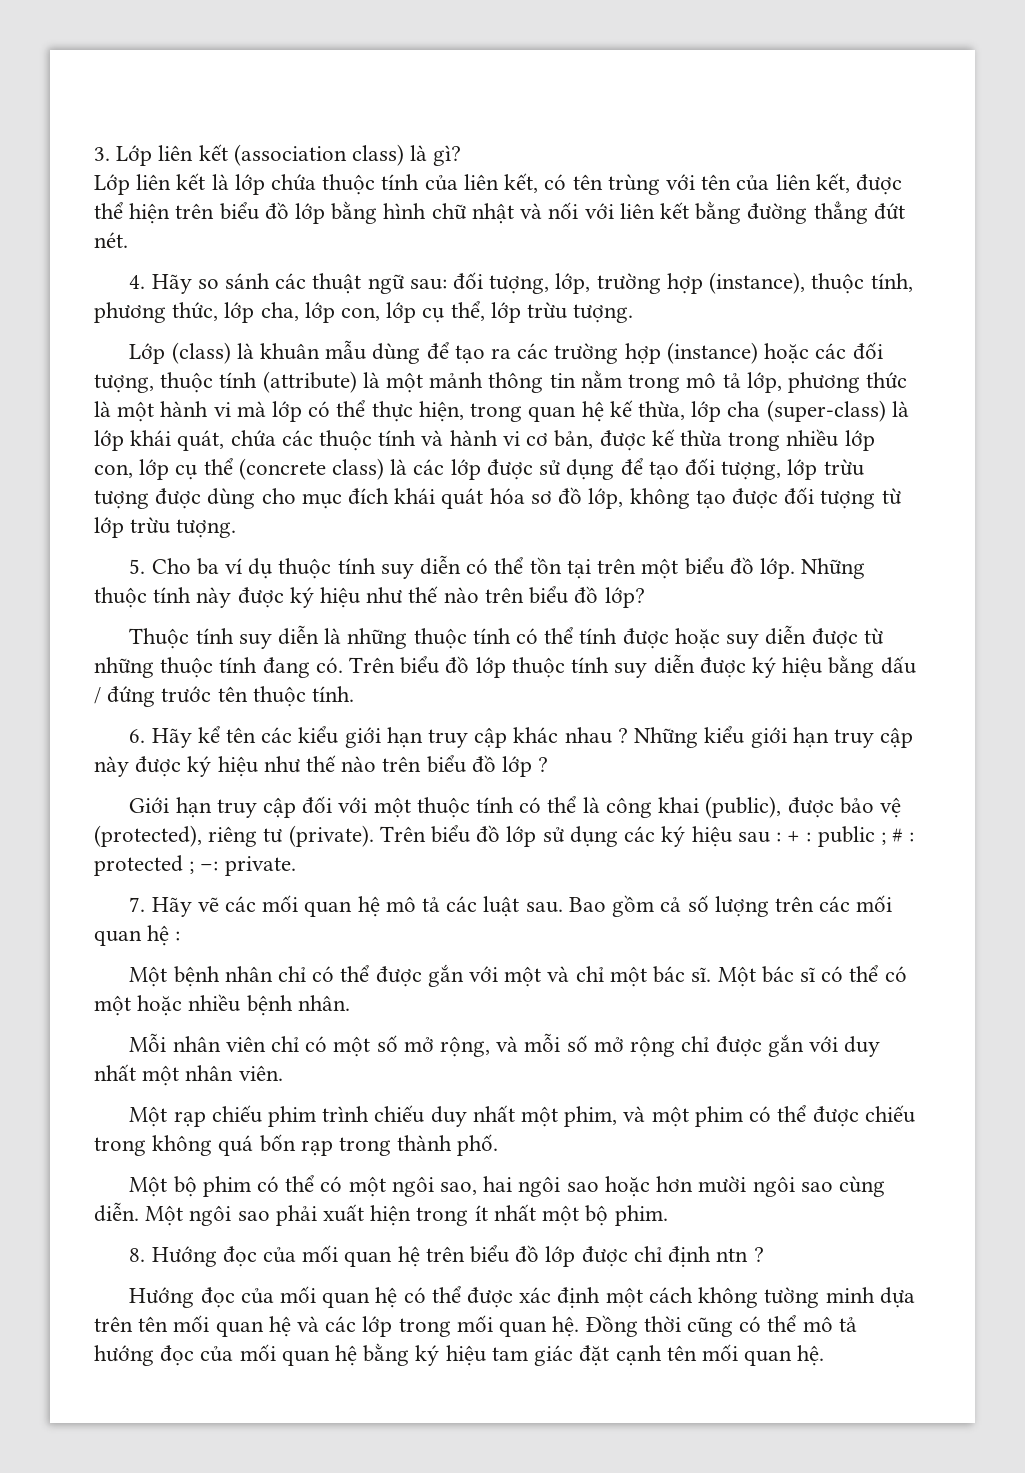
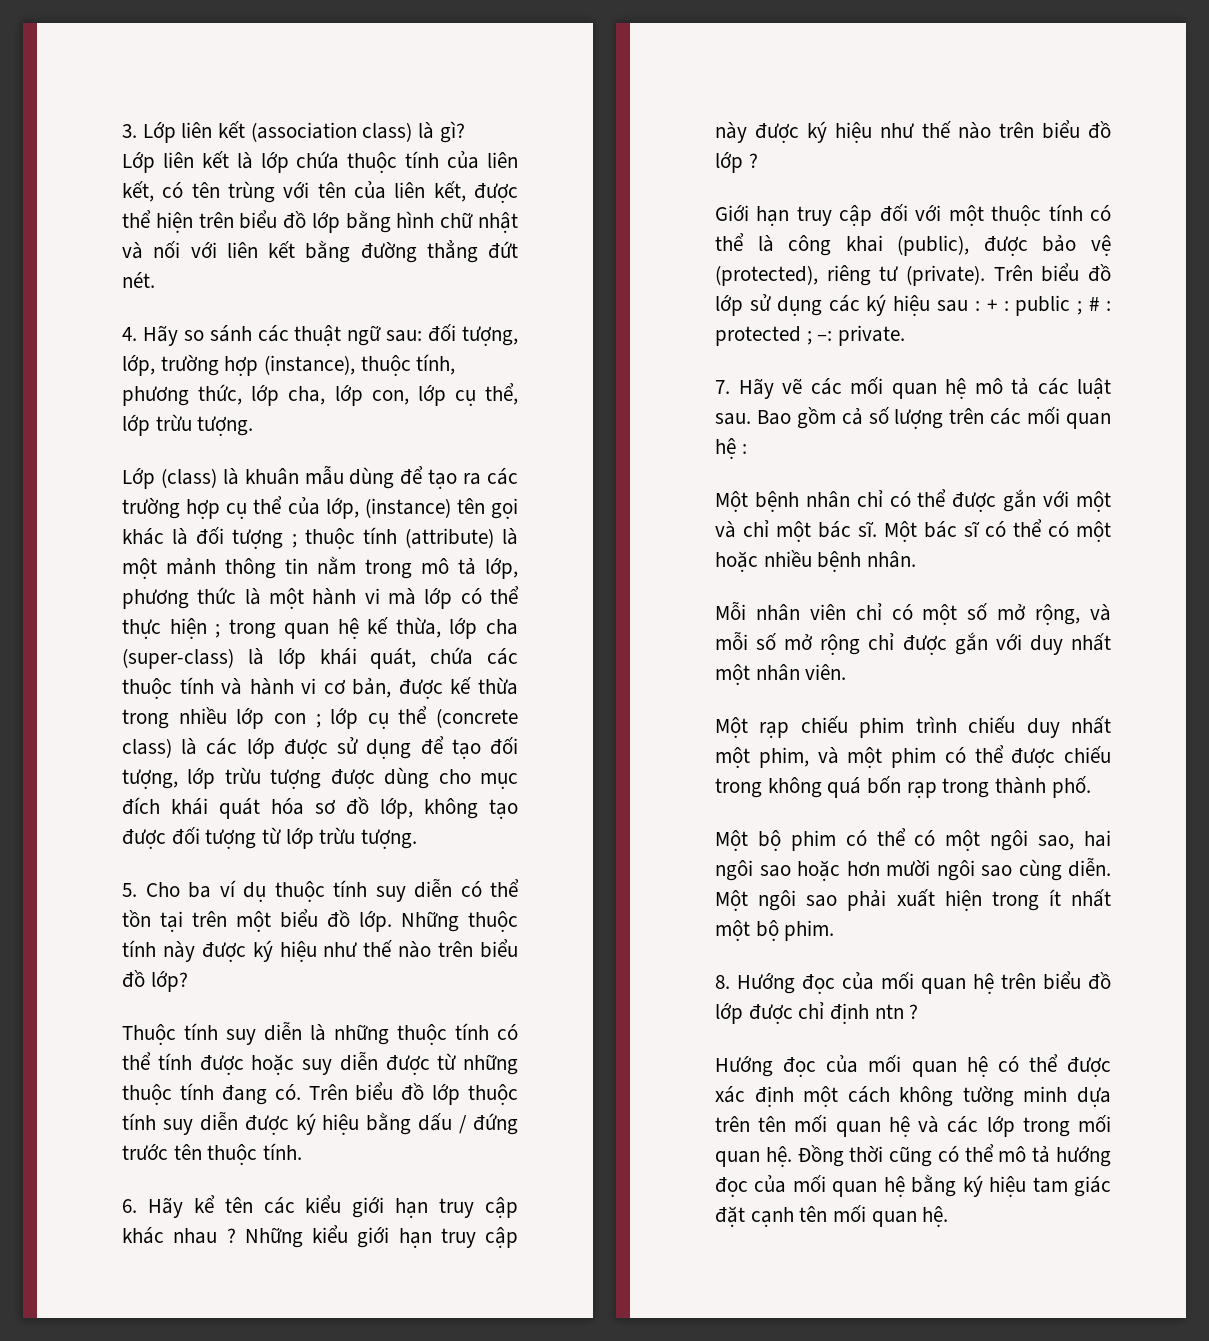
[666,342,883,364] [94,374,154,393] (instance) hoặc các đối tượng, -> [226,496,518,519] [122,527,297,549] cụ thể của lớp, (instance) tên gọi khác là đối tượng ;
[418,401,464,422] hiện, -> [169,618,221,639] hiện ;
[94,464,133,478] con, -> [273,713,321,728] con ;

